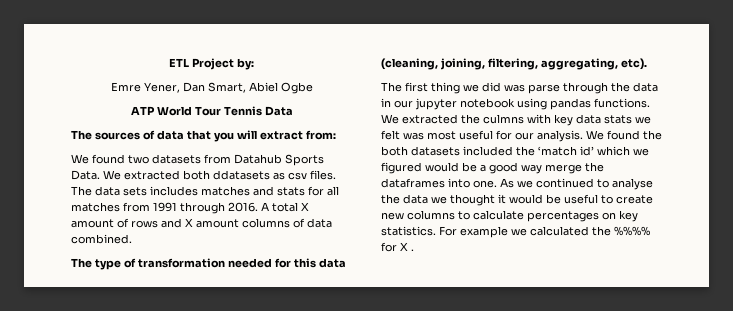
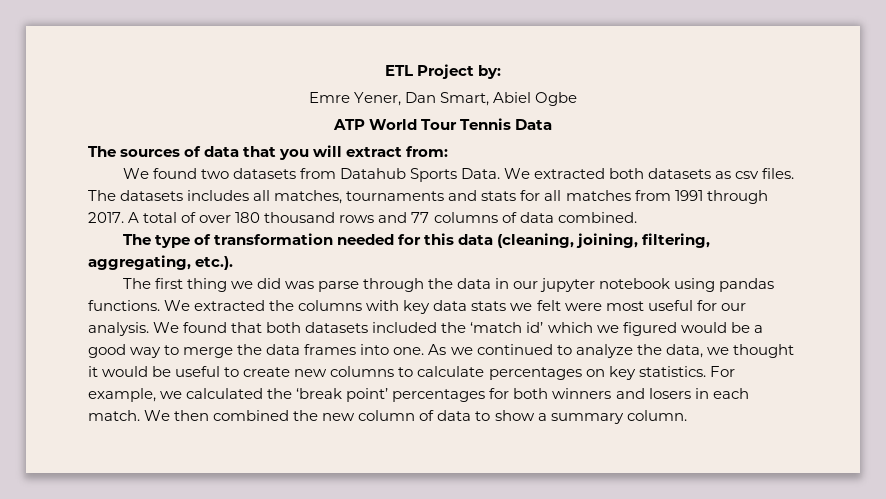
[213,170,270,180] ddatasets -> [648,168,712,179] datasets
[95,186,250,196] data sets includes matches -> [120,190,445,204] datasets includes all matches, tournaments
[228,202,258,212] 2016. -> [88,212,124,223] 2017.
[301,202,309,211] [71,218,239,228] X amount of rows and X amount -> [181,212,430,223] of over 180 thousand rows and 77
[621,58,647,70] etc). -> [195,256,234,270] etc.).
[483,114,524,124] culmns -> [298,300,363,311] columns
[403,132,424,140] was -> [564,303,602,311] were
[643,130,662,140] the -> [231,322,263,333] that
(542, 169) none -> [164,345,180,355] to
[381,178,445,188] dataframes -> [266,344,357,355] data frames
[612,178,653,190] [381,194,428,204] analyse the data -> [575,344,703,358] analyze the data,
[460,226,508,238] example -> [88,388,156,402] example,
[614,226,650,236] [381,242,414,252] %%%% for X . -> [296,388,749,402] [88,410,687,424] ‘break point’ percentages for both winners and losers in each match. We then combined the new column of data to show a summary column.

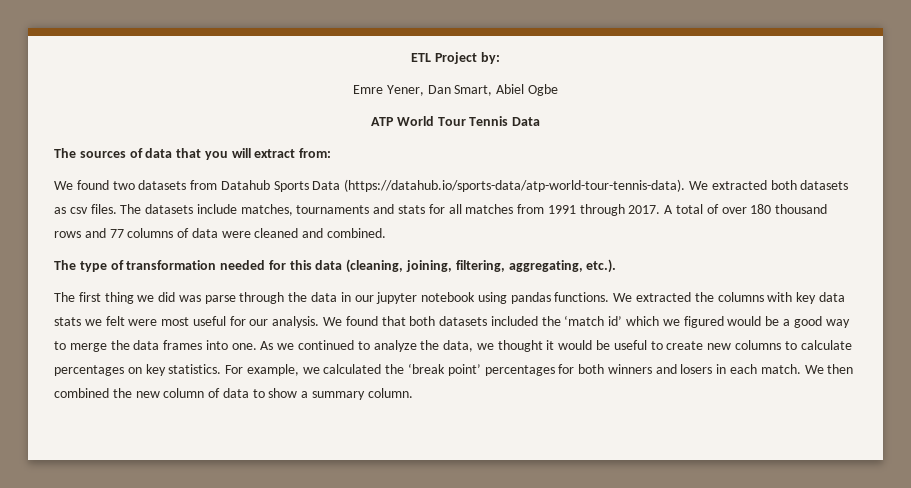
[460,168,500,179] Data. -> [312,179,686,192] Data (https://datahub.io/sports-data/atp-world-tour-tennis-data).
[187,190,271,201] includes all -> [196,204,237,214] include
(554, 217) none -> [221,228,324,238] were cleaned and

